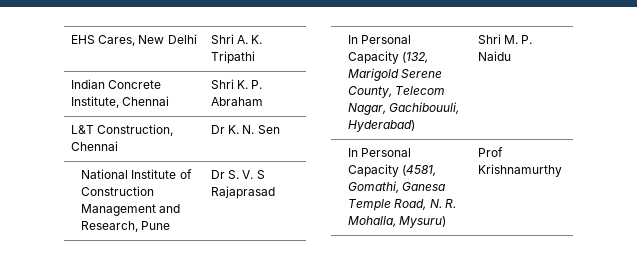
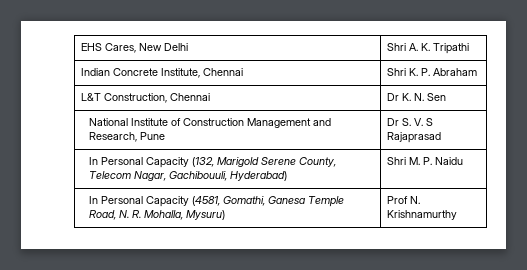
(503, 152) none -> [410,196,421,204] N.

